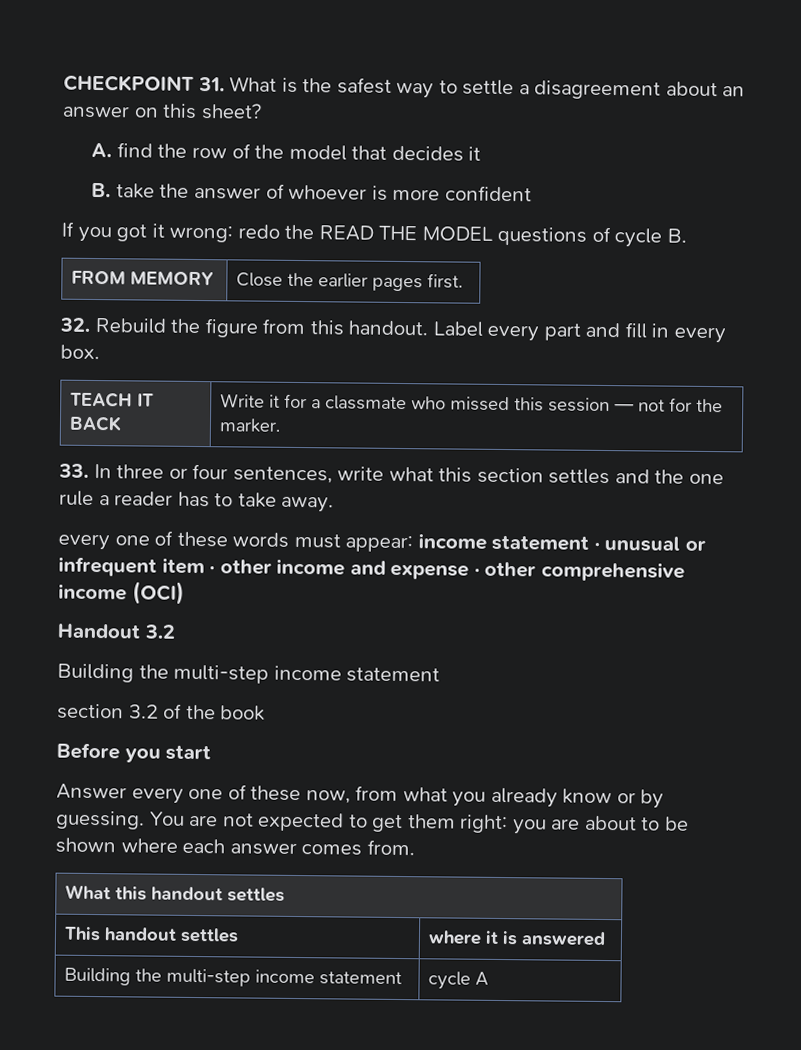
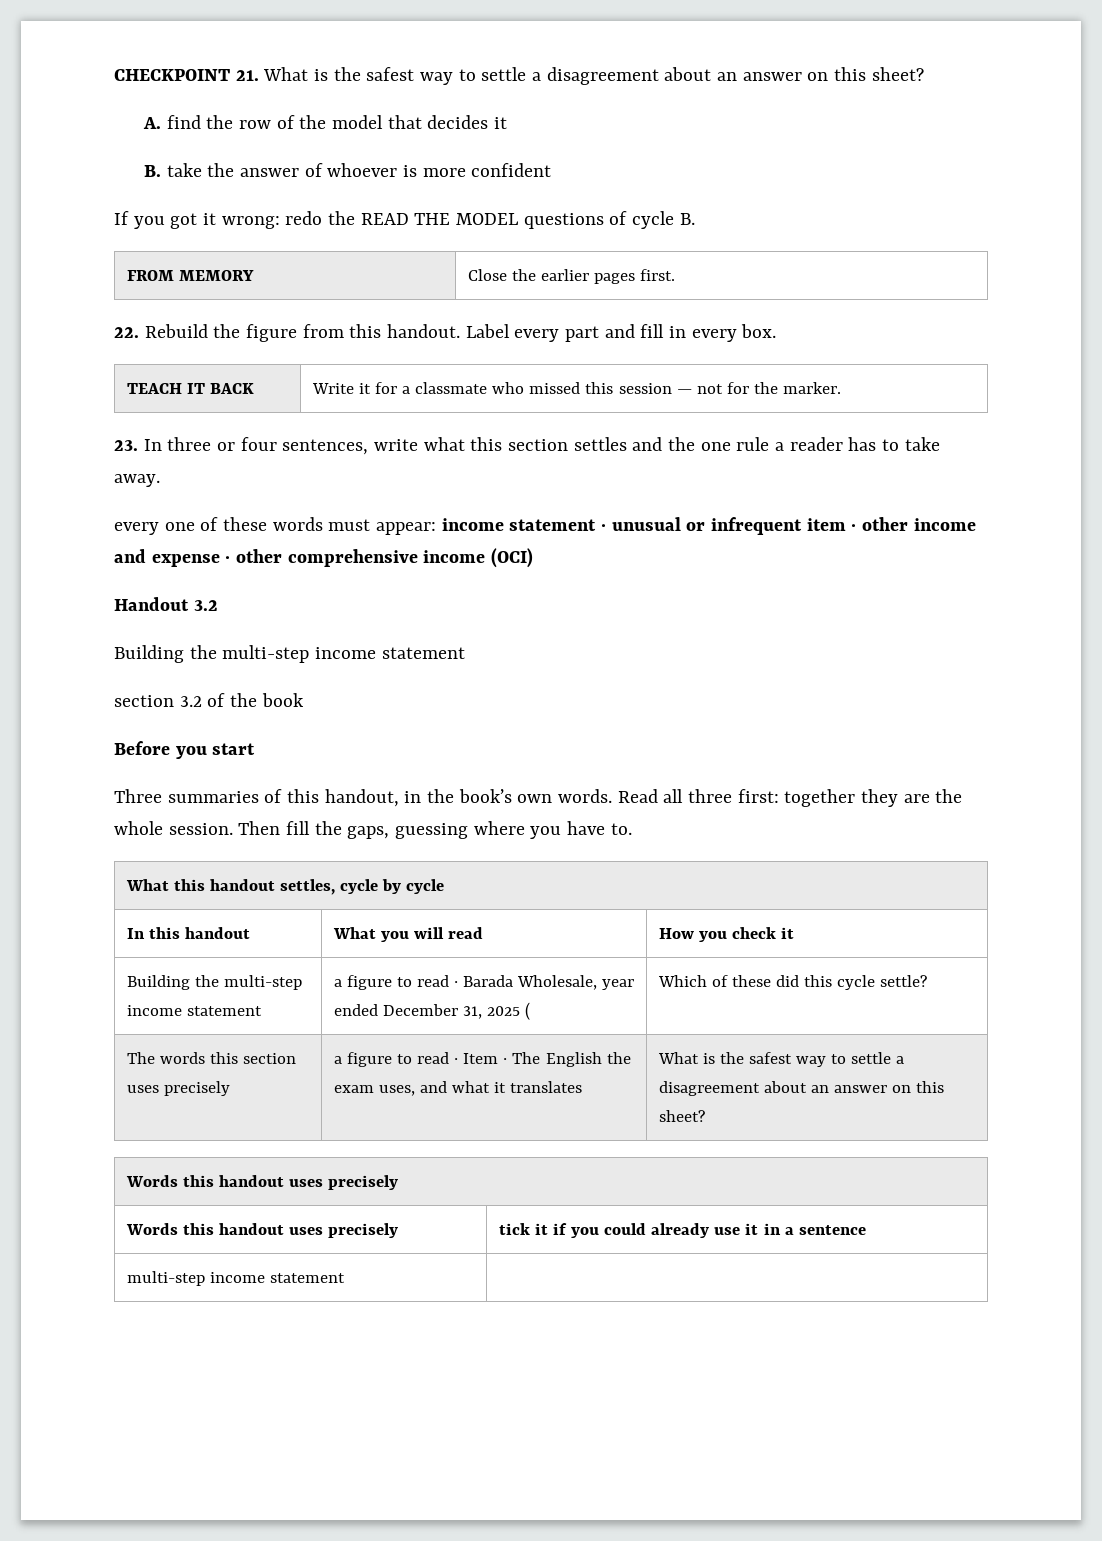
[197,76,225,92] 31. -> [235,70,259,81] 21.
[59,317,91,332] 32. -> [114,327,139,338] 22.
[58,463,89,478] 33. -> [114,440,138,451] 23.
[56,783,665,809] [56,810,689,835] [55,837,415,856] [65,884,286,902] [64,926,240,943] [428,930,607,947] Answer every one of these now, from what you already know or by guessing. You are not expected to get them right: you are about to be shown where each answer comes from. // What this handout settles // This handout settles | where it is answered -> [114,789,963,807] [114,821,632,839] [125,879,445,895] [126,927,250,939] [332,927,483,942] [658,927,794,942] Three summaries of this handout, in the book’s own words. Read all three first: together they are the whole session. Then fill the gaps, guessing where you have to. // What this handout settles, cycle by cycle // In this handout | What you will read | How you check it
[428,971,490,990] cycle A -> [333,975,635,990] [333,1002,531,1020] [657,975,928,990] [126,1052,296,1064] [126,1081,230,1096] [333,1052,631,1067] [333,1081,583,1096] [657,1052,905,1067] [658,1081,945,1096] [658,1110,705,1122] [125,1175,399,1190] [125,1223,399,1238] [498,1223,866,1238] [126,1271,345,1286] a figure to read · Barada Wholesale, year ended December 31, 2025 ( | Which of these did this cycle settle? // The words this section uses precisely | a figure to read · Item · The English the exam uses, and what it translates | What is the safest way to settle a disagreement about an answer on this sheet? // Words this handout uses precisely // Words this handout uses precisely | tick it if you could already use it in a sentence // multi-step income statement |

